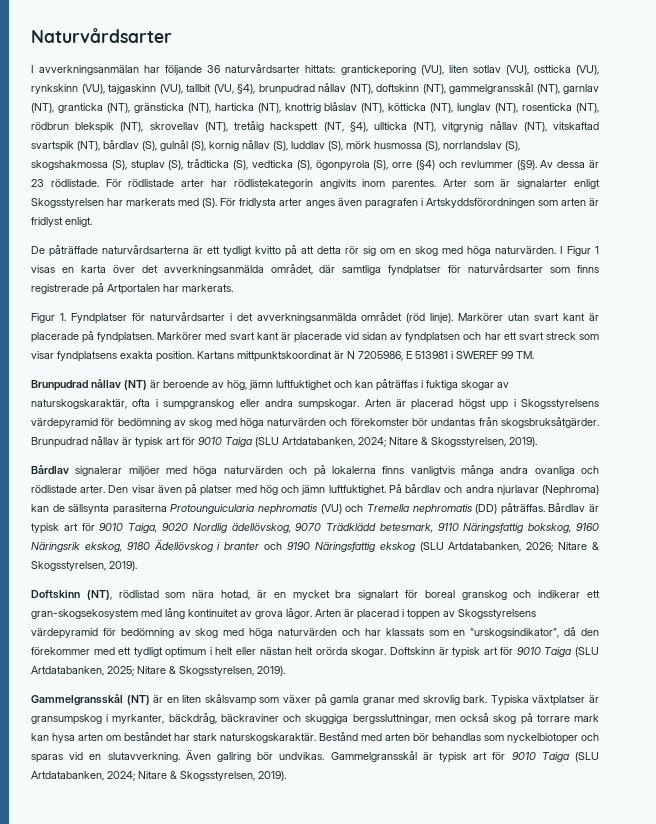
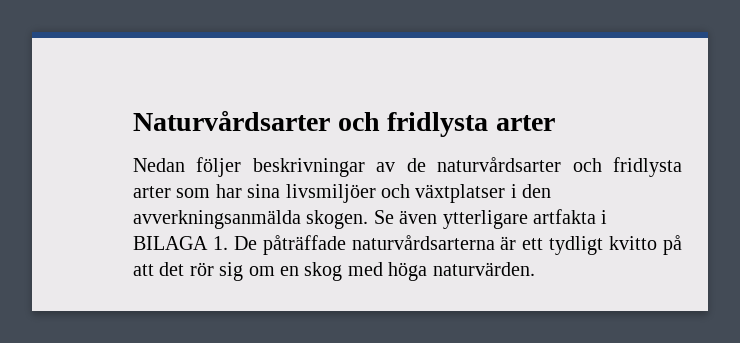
[31,64,600,76] [31,83,599,95] [31,102,599,113] [31,121,600,133] [31,140,520,152] [31,159,599,171] [31,179,600,190] [31,198,599,209] [31,217,92,227] // I avverkningsanmälan har följande 36 naturvårdsarter hittats: grantickeporing (VU), liten sotlav (VU), ostticka (VU), rynkskinn (VU), tajgaskinn (VU), tallbit (VU, §4), brunpudrad nållav (NT), doftskinn (NT), gammelgransskål (NT), garnlav (NT), granticka (NT), gränsticka (NT), harticka (NT), knottrig blåslav (NT), kötticka (NT), lunglav (NT), rosenticka (NT), rödbrun blekspik (NT), skrovellav (NT), tretåig hackspett (NT, §4), ullticka (NT), vitgrynig nållav (NT), vitskaftad svartspik (NT), bårdlav (S), gulnål (S), kornig nållav (S), luddlav (S), mörk husmossa (S), norrlandslav (S), skogshakmossa (S), stuplav (S), trådticka (S), vedticka (S), ögonpyrola (S), orre (§4) och revlummer (§9). Av dessa är 23 rödlistade. För rödlistade arter har rödlistekategorin angivits inom parentes. Arter som är signalarter enligt Skogsstyrelsen har markerats med (S). För fridlysta arter anges även paragrafen i Artskyddsförordningen som arten är fridlyst enligt. // -> [337,112,555,137] [133,157,682,177] [133,184,552,203] [133,209,608,229] [133,236,228,250] och fridlysta arter // Nedan följer beskrivningar av de naturvårdsarter och fridlysta arter som har sina livsmiljöer och växtplatser i den avverkningsanmälda skogen. Se även ytterligare artfakta i BILAGA 1.
[317,246,341,254] detta -> [159,262,185,276] det
[560,246,599,256] [31,264,599,276] [31,283,233,295] [31,312,599,324] [31,331,599,343] [31,351,534,362] [31,379,509,391] [31,399,599,410] [31,417,600,429] [31,436,537,448] [31,465,599,477] [31,484,600,496] [31,503,600,515] [31,523,599,534] [31,539,599,552] [31,561,137,571] [31,590,600,600] [31,608,536,620] [31,627,600,639] [31,647,599,658] [31,666,285,676] [31,694,599,706] [31,713,599,725] [31,732,599,744] [31,749,599,763] [31,771,286,781] I Figur 1 visas en karta över det avverkningsanmälda området, där samtliga fyndplatser för naturvårdsarter som finns registrerade på Artportalen har markerats. // Figur 1. Fyndplatser för naturvårdsarter i det avverkningsanmälda området (röd linje). Markörer utan svart kant är placerade på fyndplatsen. Markörer med svart kant är placerade vid sidan av fyndplatsen och har ett svart streck som visar fyndplatsens exakta position. Kartans mittpunktskoordinat är N 7205986, E 513981 i SWEREF 99 TM. // Brunpudrad nållav (NT) är beroende av hög, jämn luftfuktighet och kan påträffas i fuktiga skogar av naturskogskaraktär, ofta i sumpgranskog eller andra sumpskogar. Arten är placerad högst upp i Skogsstyrelsens värdepyramid för bedömning av skog med höga naturvärden och förekomster bör undantas från skogsbruksåtgärder. Brunpudrad nållav är typisk art för 9010 Taiga (SLU Artdatabanken, 2024; Nitare & Skogsstyrelsen, 2019). // Bårdlav signalerar miljöer med höga naturvärden och på lokalerna finns vanligtvis många andra ovanliga och rödlistade arter. Den visar även på platser med hög och jämn luftfuktighet. På bårdlav och andra njurlavar (Nephroma) kan de sällsynta parasiterna Protounguicularia nephromatis (VU) och Tremella nephromatis (DD) påträffas. Bårdlav är typisk art för 9010 Taiga, 9020 Nordlig ädellövskog, 9070 Trädklädd betesmark, 9110 Näringsfattig bokskog, 9160 Näringsrik ekskog, 9180 Ädellövskog i branter och 9190 Näringsfattig ekskog (SLU Artdatabanken, 2026; Nitare & Skogsstyrelsen, 2019). // Doftskinn (NT), rödlistad som nära hotad, är en mycket bra signalart för boreal granskog och indikerar ett gran-skogsekosystem med lång kontinuitet av grova lågor. Arten är placerad i toppen av Skogsstyrelsens värdepyramid för bedömning av skog med höga naturvärden och har klassats som en “urskogsindikator”, då den förekommer med ett tydligt optimum i helt eller nästan helt orörda skogar. Doftskinn är typisk art för 9010 Taiga (SLU Artdatabanken, 2025; Nitare & Skogsstyrelsen, 2019). // Gammelgransskål (NT) är en liten skålsvamp som växer på gamla granar med skrovlig bark. Typiska växtplatser är gransumpskog i myrkanter, bäckdråg, bäckraviner och skuggiga bergssluttningar, men också skog på torrare mark kan hysa arten om beståndet har stark naturskogskaraktär. Bestånd med arten bör behandlas som nyckelbiotoper och sparas vid en slutavverkning. Även gallring bör undvikas. Gammelgransskål är typisk art för 9010 Taiga (SLU Artdatabanken, 2024; Nitare & Skogsstyrelsen, 2019). -> (535, 269) none

